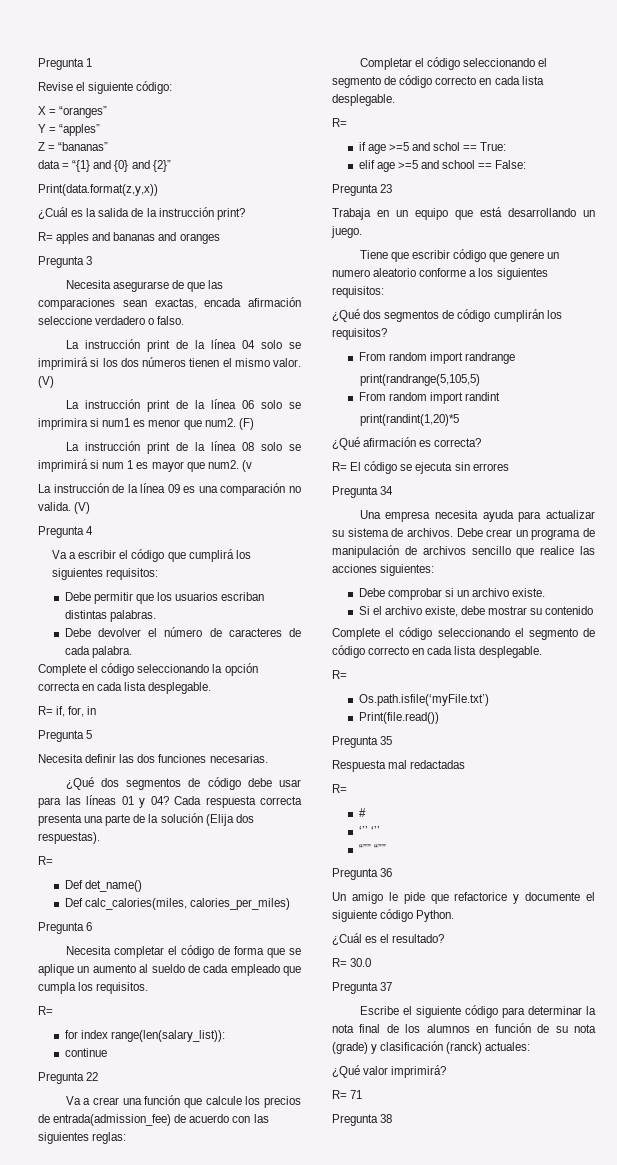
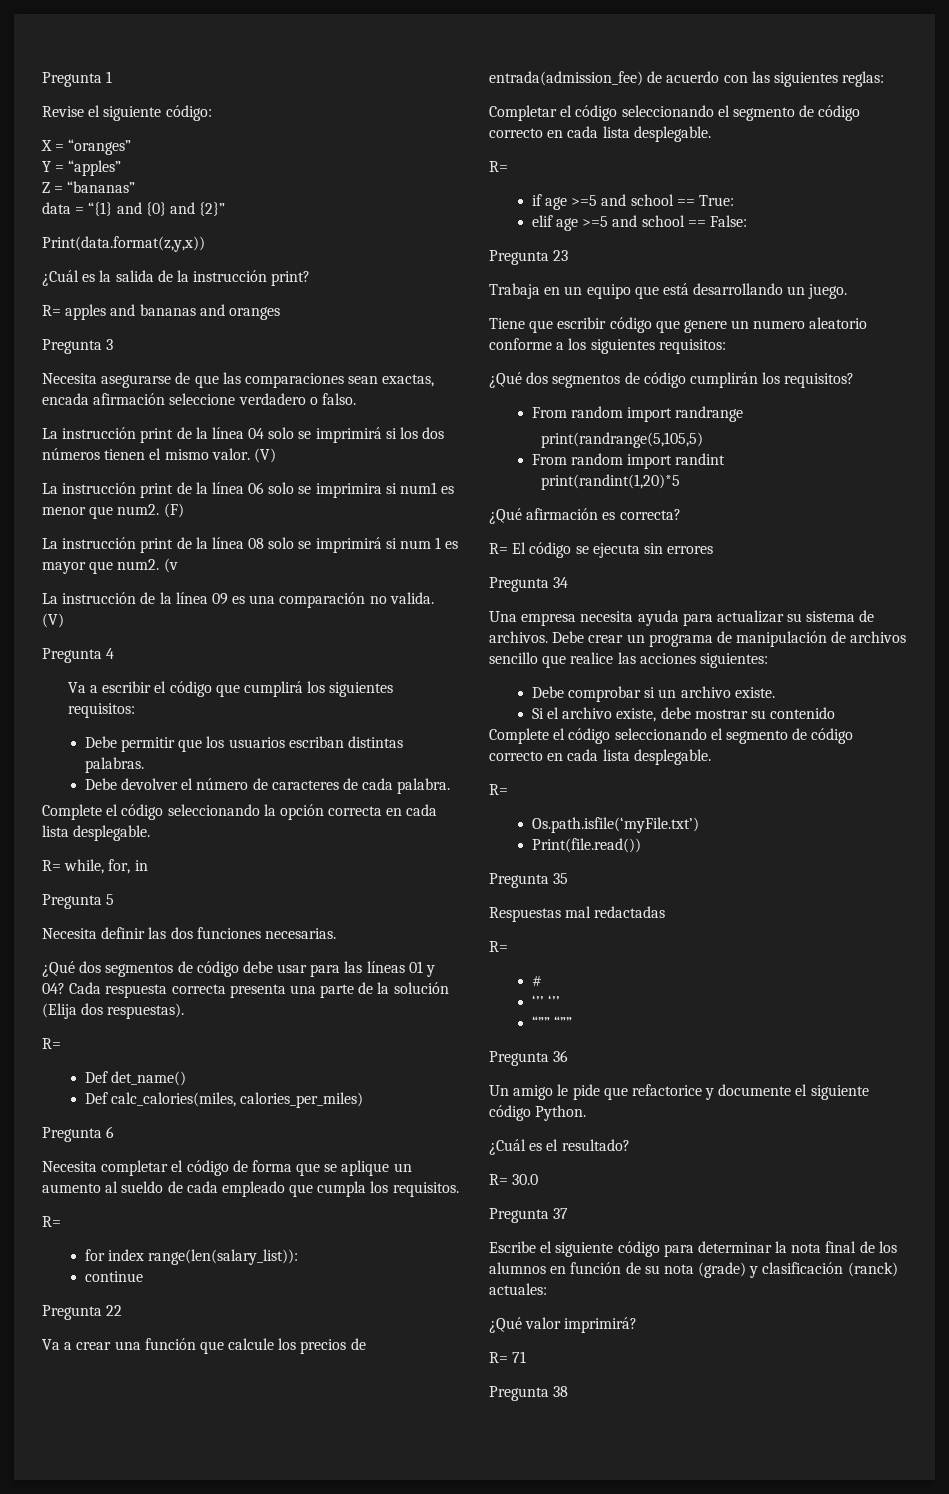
[56,706,66,717] if, -> [64,859,105,874] while,
[433,142,461,151] schol -> [630,194,674,206] school
[332,760,386,772] Respuesta -> [489,907,561,922] Respuestas

